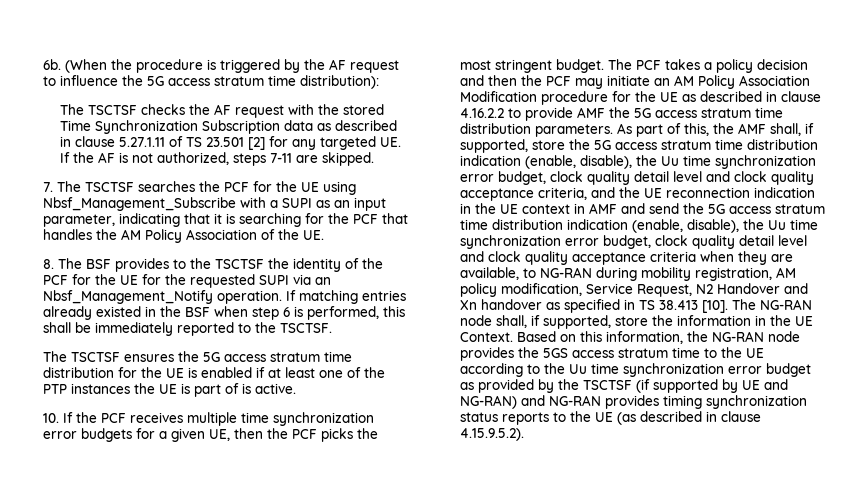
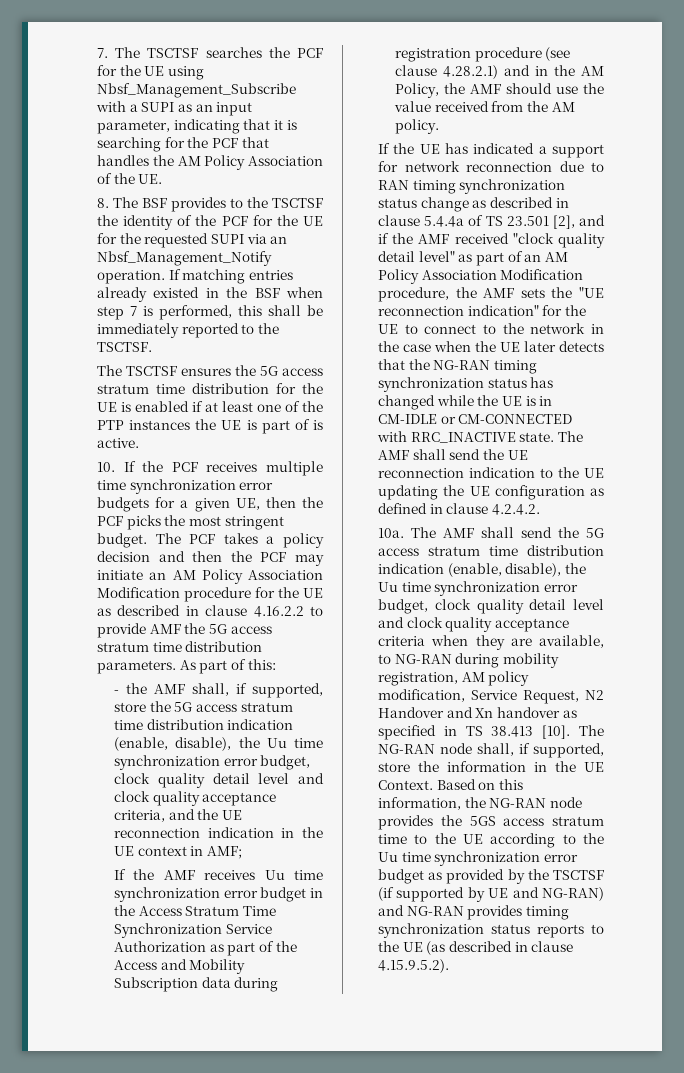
[43,59,400,73] [43,75,380,89] [60,104,385,118] [60,120,398,134] [60,136,402,150] [60,152,375,166] 6b. (When the procedure is triggered by the AF request to influence the 5G access stratum time distribution): // The TSCTSF checks the AF request with the stored Time Synchronization Subscription data as described in clause 5.27.1.11 of TS 23.501 [2] for any targeted UE. If the AF is not authorized, steps 7-11 are skipped. // -> (96, 53) none
[283,307,291,317] 6 -> [129,306,137,316] 7
[684,123,710,136] this, -> [247,659,276,670] [113,690,119,694] this: // -
[589,203,646,214] AMF and -> [206,846,242,859] [113,869,323,880] [113,887,323,902] [113,905,276,916] [113,923,272,938] [113,941,297,956] [113,959,246,974] [113,977,279,992] [394,47,571,62] [394,65,604,79] [394,83,604,98] [393,101,575,112] [394,119,439,134] [377,143,604,158] [377,161,604,172] [377,179,566,194] [377,197,569,212] [377,215,605,229] [377,233,605,248] [377,251,568,266] [377,269,584,284] [377,287,604,302] [377,305,586,316] [377,323,604,334] [377,341,604,352] [377,359,537,374] [377,377,554,392] [377,395,553,410] [377,414,573,424] [376,431,583,443] [377,449,528,460] [377,467,604,478] [377,485,604,500] [377,503,540,515] [377,527,514,538] AMF; // If the AMF receives Uu time synchronization error budget in the Access Stratum Time Synchronization Service Authorization as part of the Access and Mobility Subscription data during registration procedure (see clause 4.28.2.1) and in the AM Policy, the AMF should use the value received from the AM policy. // If the UE has indicated a support for network reconnection due to RAN timing synchronization status change as described in clause 5.4.4a of TS 23.501 [2], and if the AMF received "clock quality detail level" as part of an AM Policy Association Modification procedure, the AMF sets the "UE reconnection indication" for the UE to connect to the network in the case when the UE later detects that the NG-RAN timing synchronization status has changed while the UE is in CM-IDLE or CM-CONNECTED with RRC_INACTIVE state. The AMF shall send the UE reconnection indication to the UE updating the UE configuration as defined in clause 4.2.4.2. // 10a. The AMF shall

